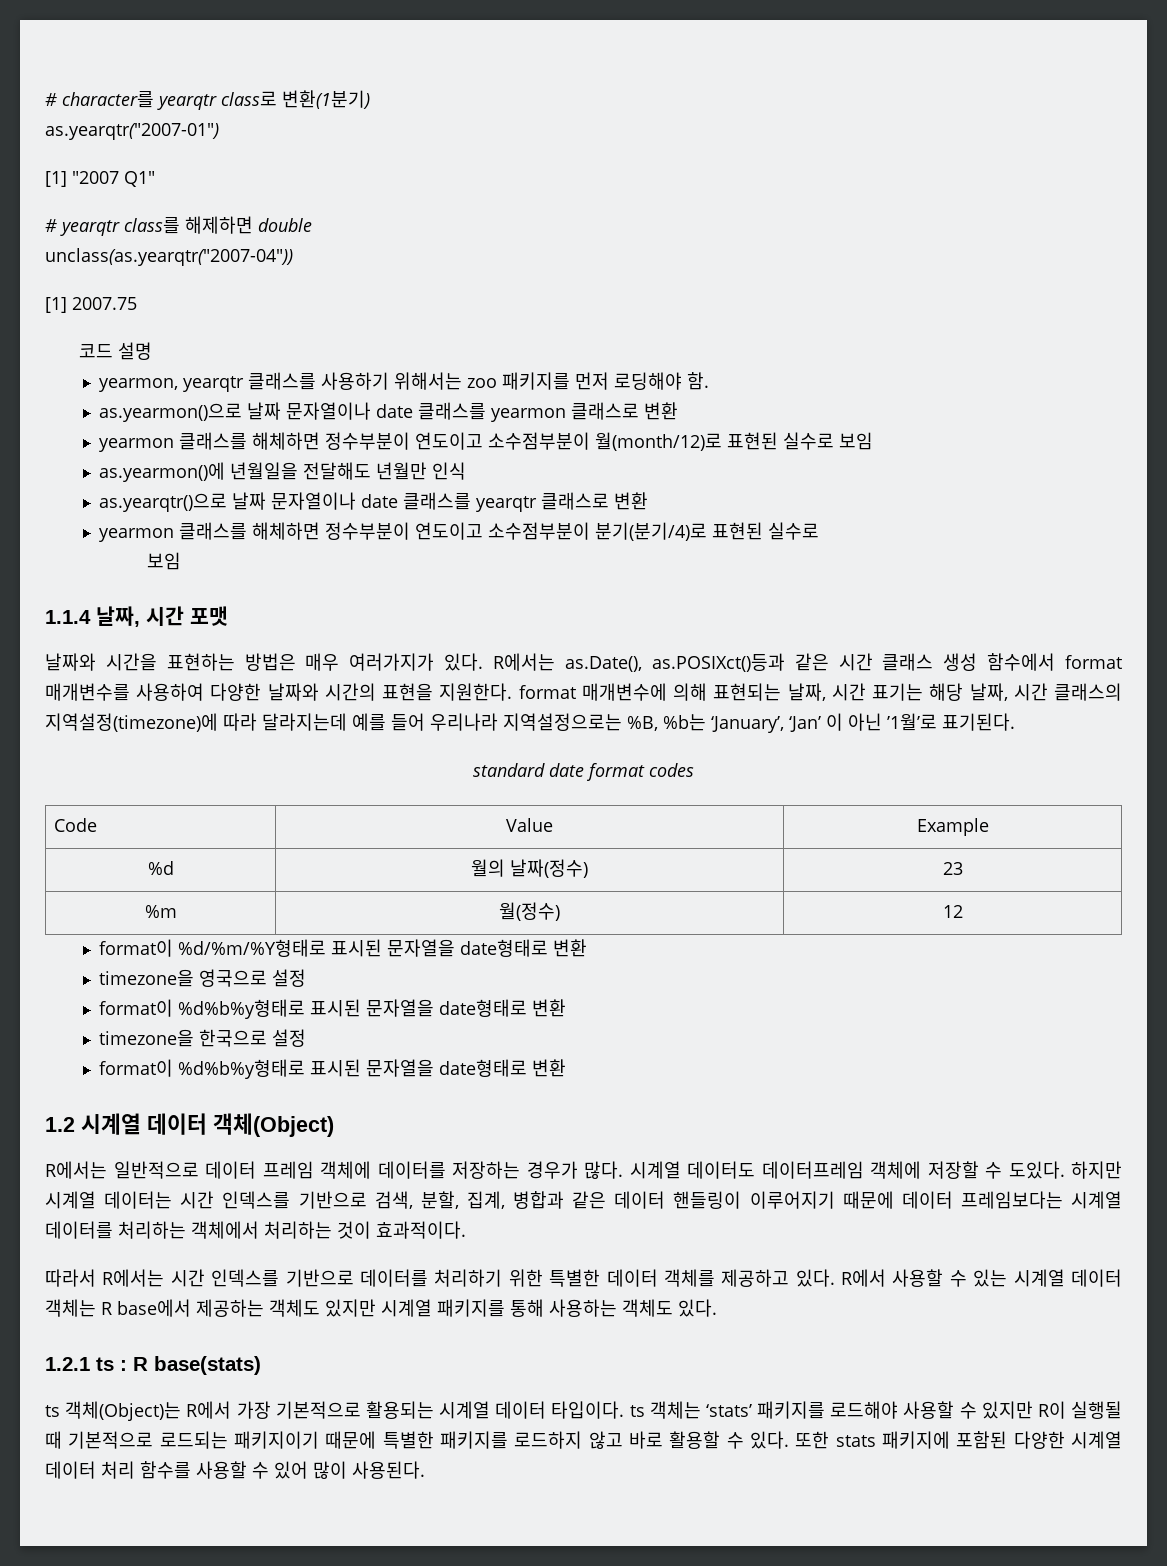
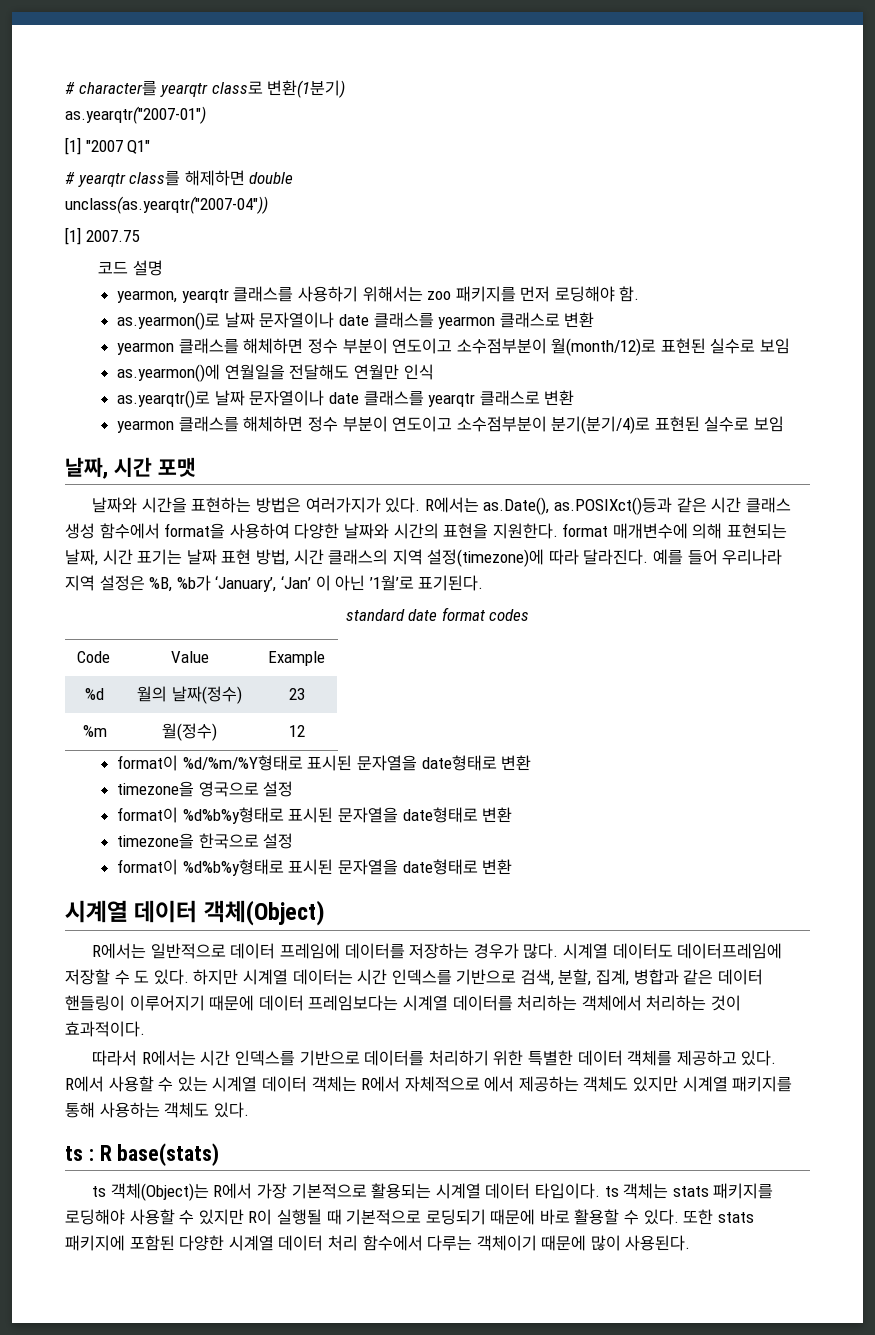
[98,403,242,422] as.yearmon()으로 -> [117,312,221,330] as.yearmon()로
[324,432,410,450] 정수부분이 -> [307,338,388,354] 정수 부분이
[229,462,427,480] 년월일을 전달해도 년월만 -> [224,364,399,380] 연월일을 전달해도 연월만
[98,493,227,512] as.yearqtr()으로 -> [117,390,211,408] as.yearqtr()로
[324,522,410,540] 정수부분이 -> [307,416,388,432] 정수 부분이
[146,552,181,570] [45,610,91,624] // 보임 // 1.1.4 -> [754,416,785,432] 보임 //
[305,653,340,671] 매우 -> (302, 505) none
[1065,655,1122,669] [45,683,130,701] format 매개변수를 -> [164,523,226,539] format을
[929,683,1123,701] [45,713,706,732] 해당 날짜, 시간 클래스의 지역설정(timezone)에 따라 달라지는데 예를 들어 우리나라 지역설정으로는 %B, %b는 -> [186,549,783,567] [65,575,211,592] 날짜 표현 방법, 시간 클래스의 지역 설정(timezone)에 따라 달라진다. 예를 들어 우리나라 지역 설정은 %B, %b가
[45,1117,75,1132] 1.2 -> (513, 867) none
[262,1161,371,1179] 프레임 객체에 -> [280,943,341,959] 프레임에
[761,1161,1065,1179] 데이터프레임 객체에 저장할 수 도있다. -> [677,943,783,959] [65,969,189,985] 데이터프레임에 저장할 수 도 있다.
[101,1299,191,1317] R base에서 -> [361,1076,515,1092] R에서 자체적으로 에서
[45,1357,90,1371] 1.2.1 -> (249, 1110) none
[705,1401,899,1419] ‘stats’ 패키지를 로드해야 -> [672,1183,774,1199] [65,1209,125,1225] stats 패키지를 로딩해야
[159,1431,623,1449] 로드되는 패키지이기 때문에 특별한 패키지를 로드하지 않고 -> [425,1209,536,1225] 로딩되기 때문에
[140,1461,308,1479] 함수를 사용할 수 있어 -> [362,1235,587,1251] 함수에서 다루는 객체이기 때문에

